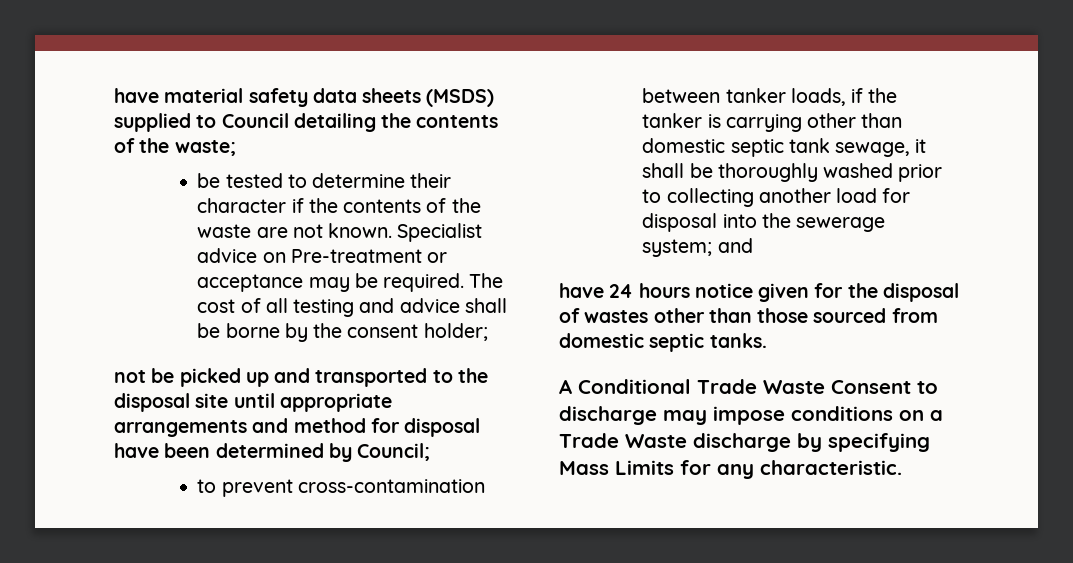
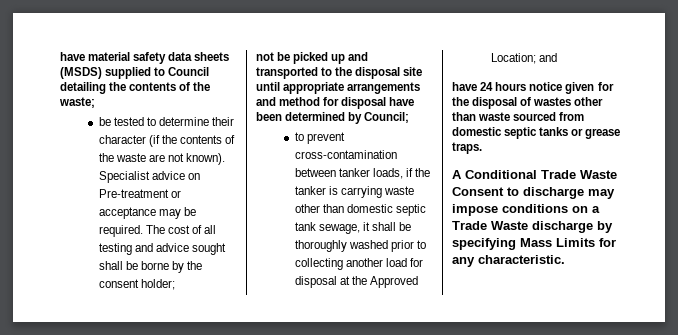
[291,198,304,213] if -> [148,135,160,147] (if
[328,223,393,238] known. -> [185,153,225,165] known).
(460, 305) none -> [191,243,226,255] sought
(802, 123) none -> [383,186,414,195] waste
[722,213,886,232] [642,239,713,257] into the sewerage system; -> [339,276,418,288] [490,53,536,64] at the Approved Location;
[757,308,809,323] those -> [478,112,511,121] waste
[709,333,767,348] tanks. -> [539,127,621,139] [452,142,482,154] tanks or grease traps.

